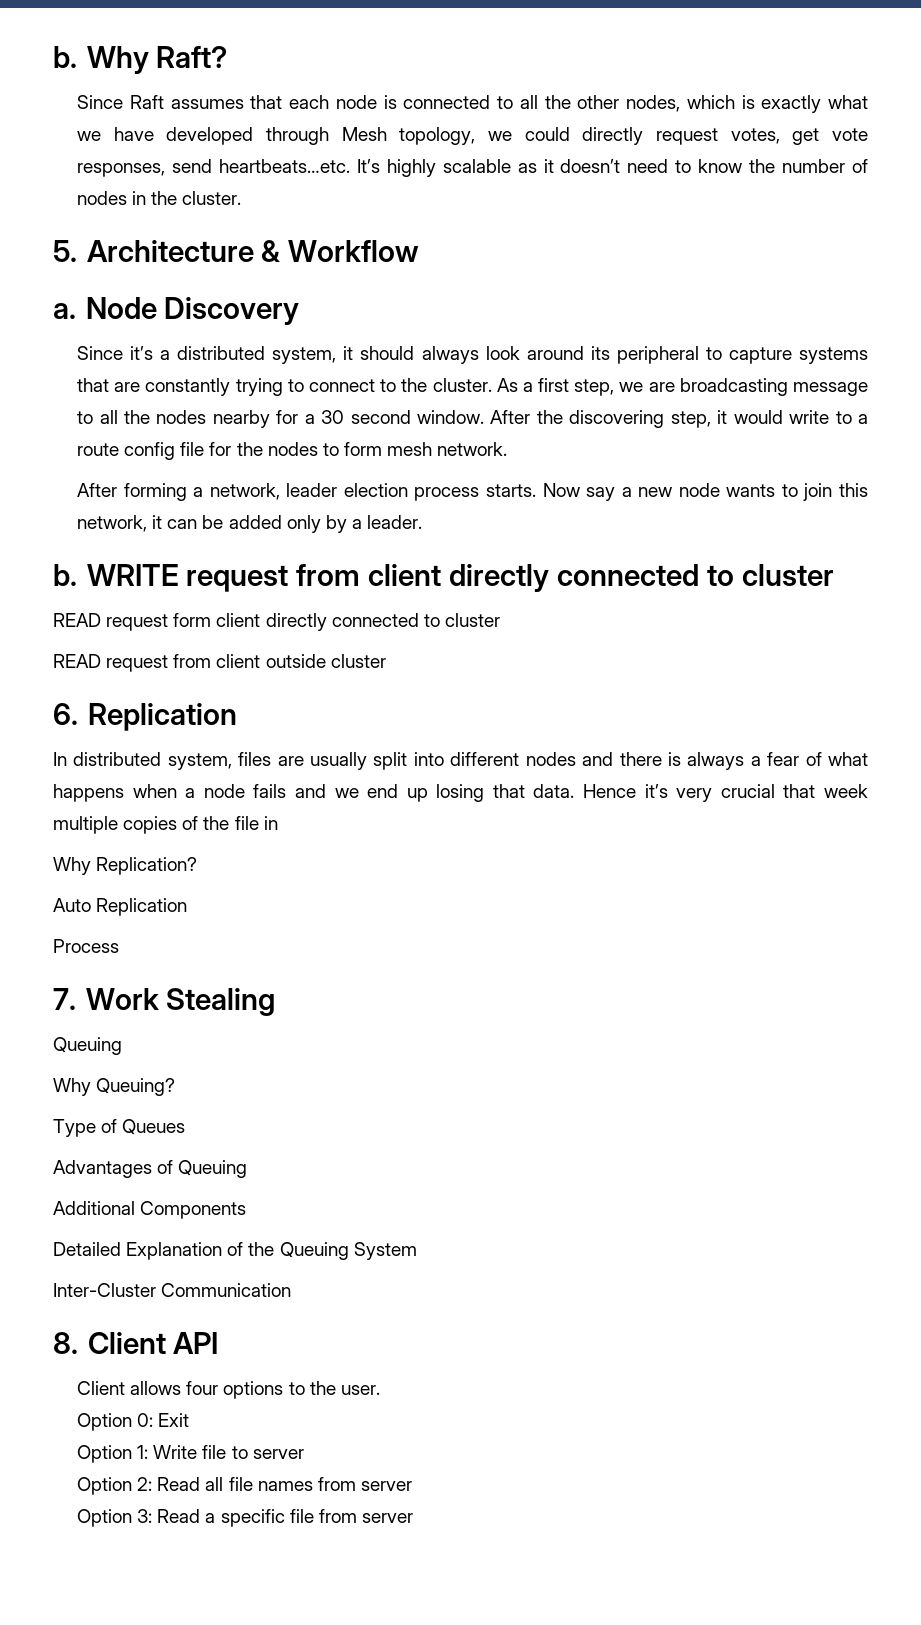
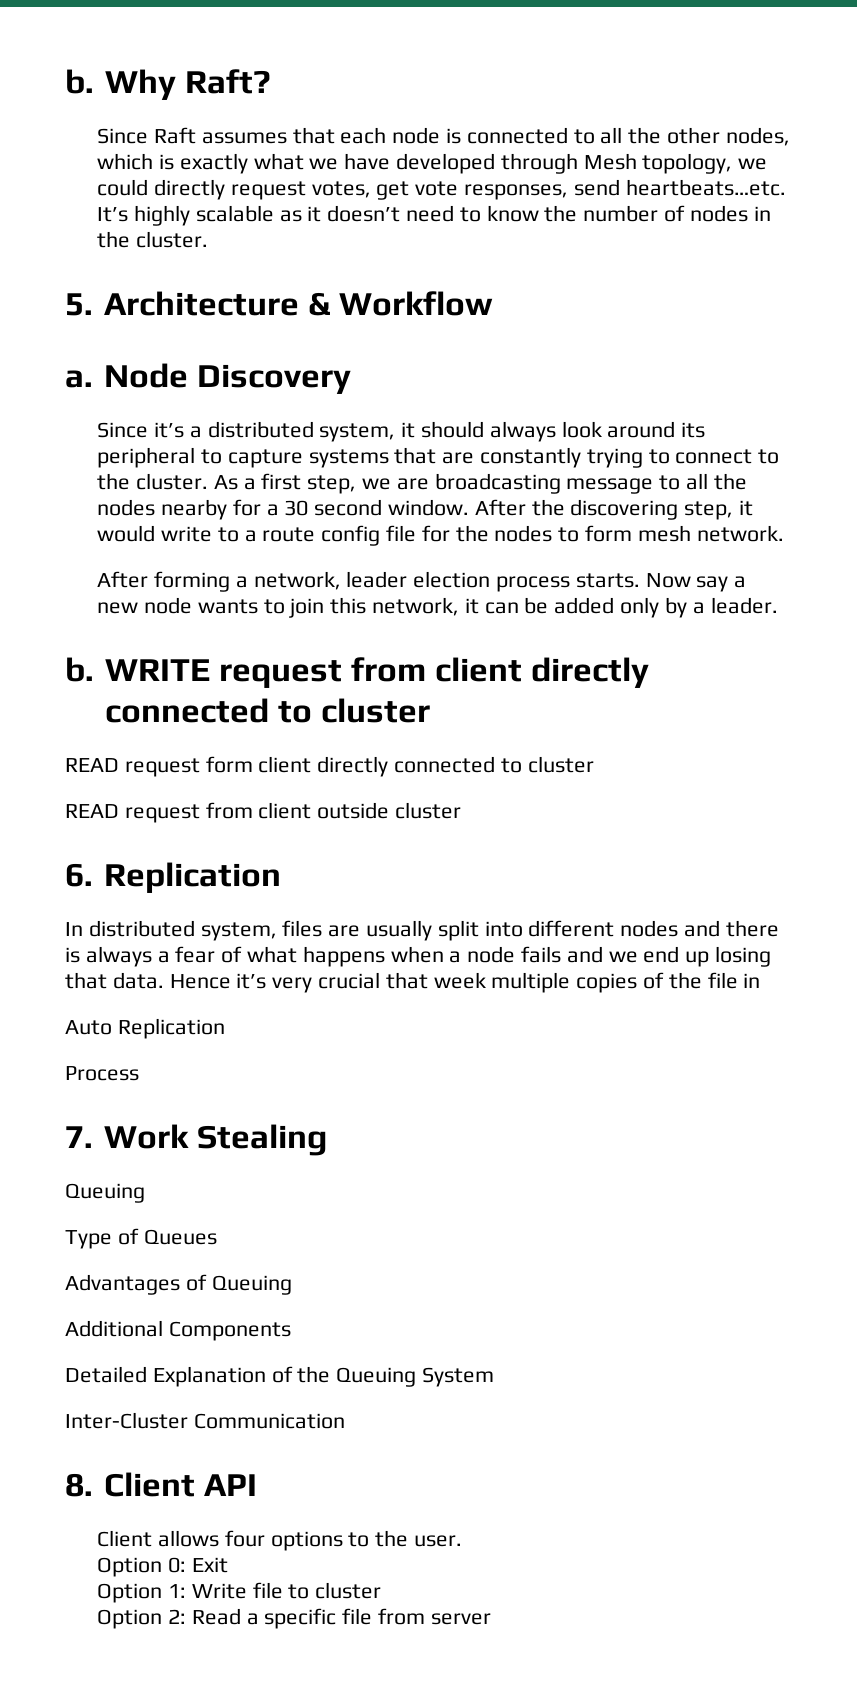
[53,857,198,875] // Why Replication? -> (761, 980) none
[53,1078,176,1096] // Why Queuing? -> (145, 1193) none
[252,1449,304,1459] server -> [315,1582,382,1599] cluster
[205,1477,412,1491] [77,1509,201,1527] all file names from server // Option 3: Read -> (241, 1616) none

